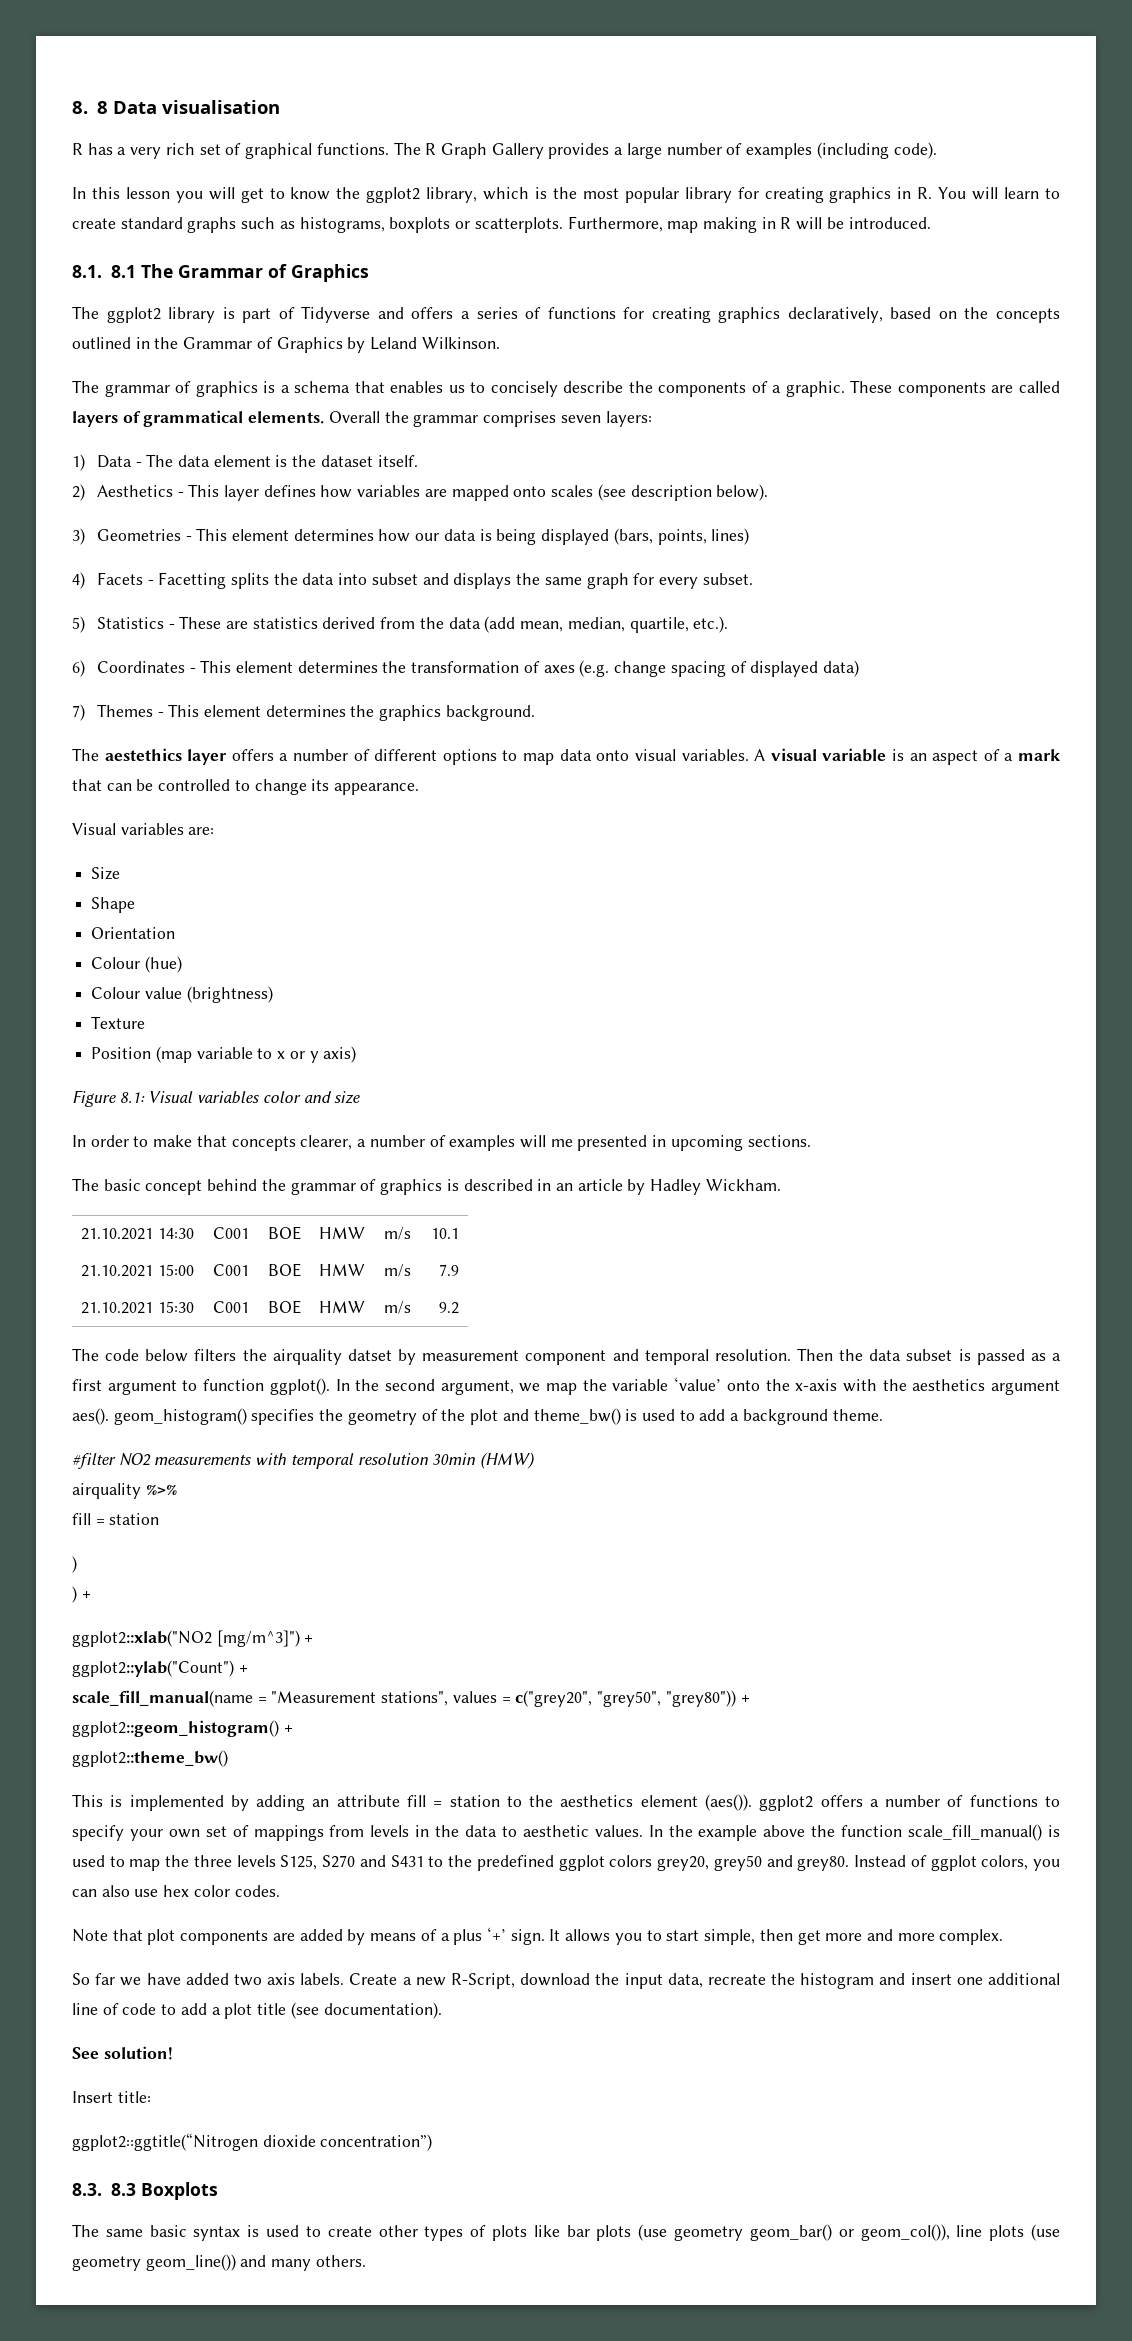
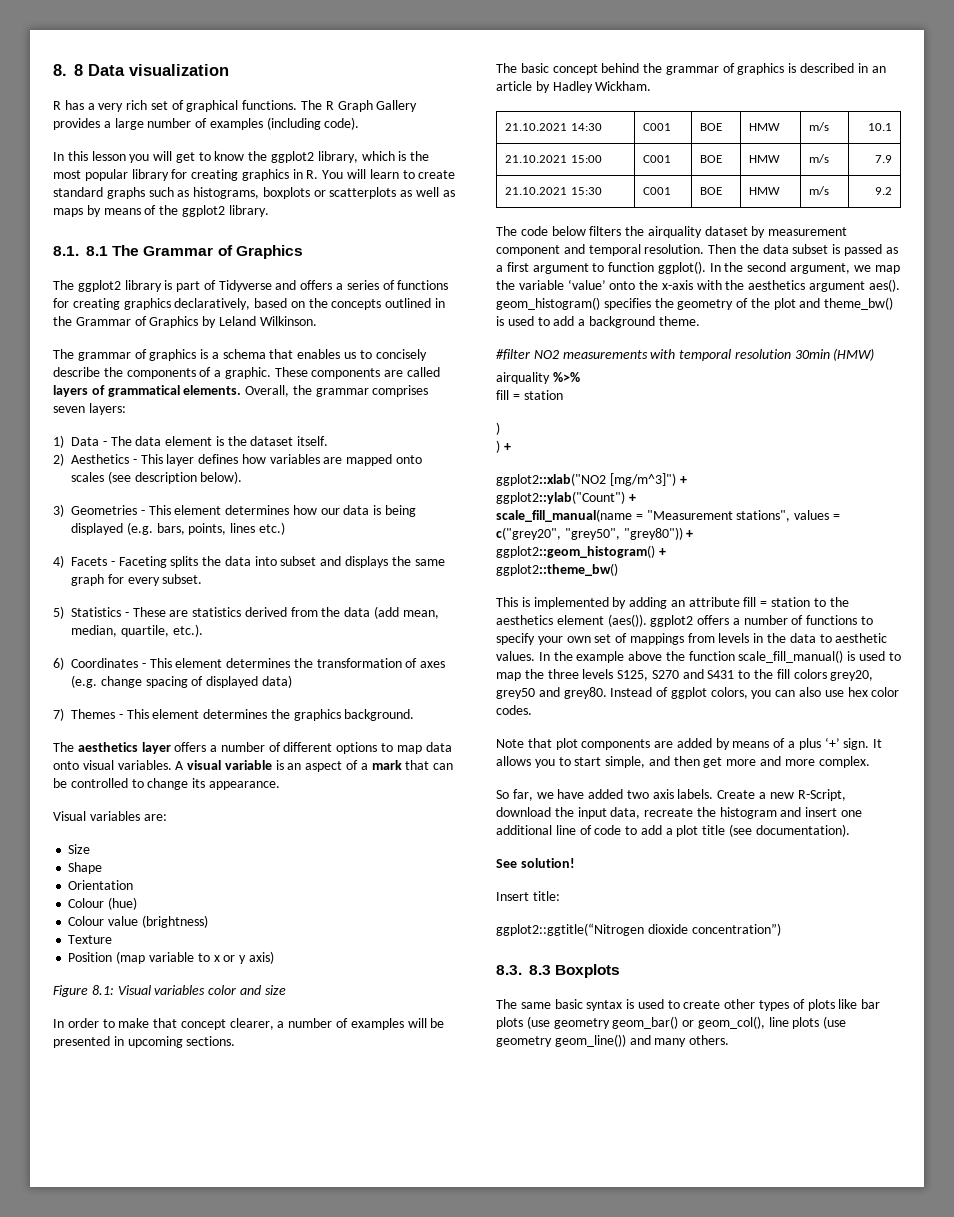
[161,100,280,114] visualisation -> [129,64,229,76] visualization
[474,216,931,233] scatterplots. Furthermore, map making in R will be introduced. -> [329,187,455,199] [53,205,269,217] scatterplots as well as maps by means of the ggplot2 library.
[328,411,380,423] Overall -> [245,385,290,397] Overall,
[613,528,750,545] (bars, points, lines) -> [126,522,285,535] (e.g. bars, points, lines etc.)
[158,572,227,589] Facetting -> [118,556,167,568] Faceting
[104,748,182,761] aestethics -> [77,742,138,752] aesthetics
[231,1136,296,1151] concepts -> [180,1019,226,1030] concept
[550,1139,573,1147] me -> [430,1018,445,1028] be
[347,1349,392,1361] datset -> [704,226,748,236] dataset
[476,1855,605,1871] predefined ggplot -> [776,669,790,679] fill
(756, 1937) none -> [648,756,670,766] and
[95,1973,116,1985] far -> [512,789,533,801] far,
[860,2224,950,2241] geom_col()), -> [697,1016,765,1029] geom_col(),

